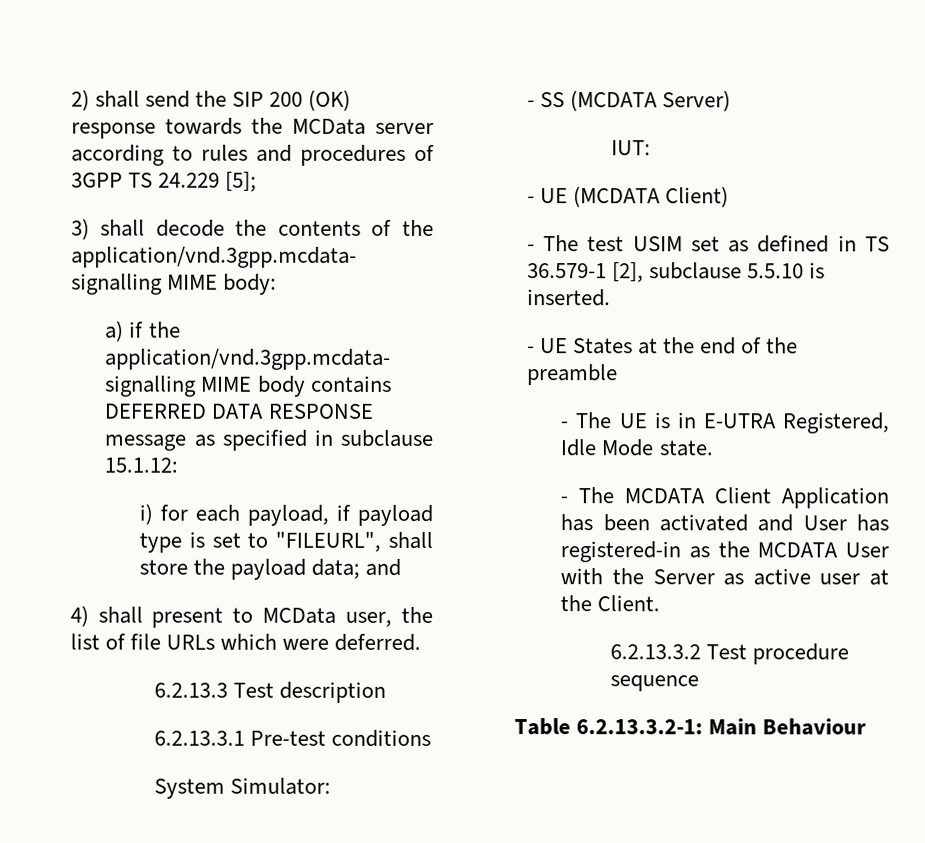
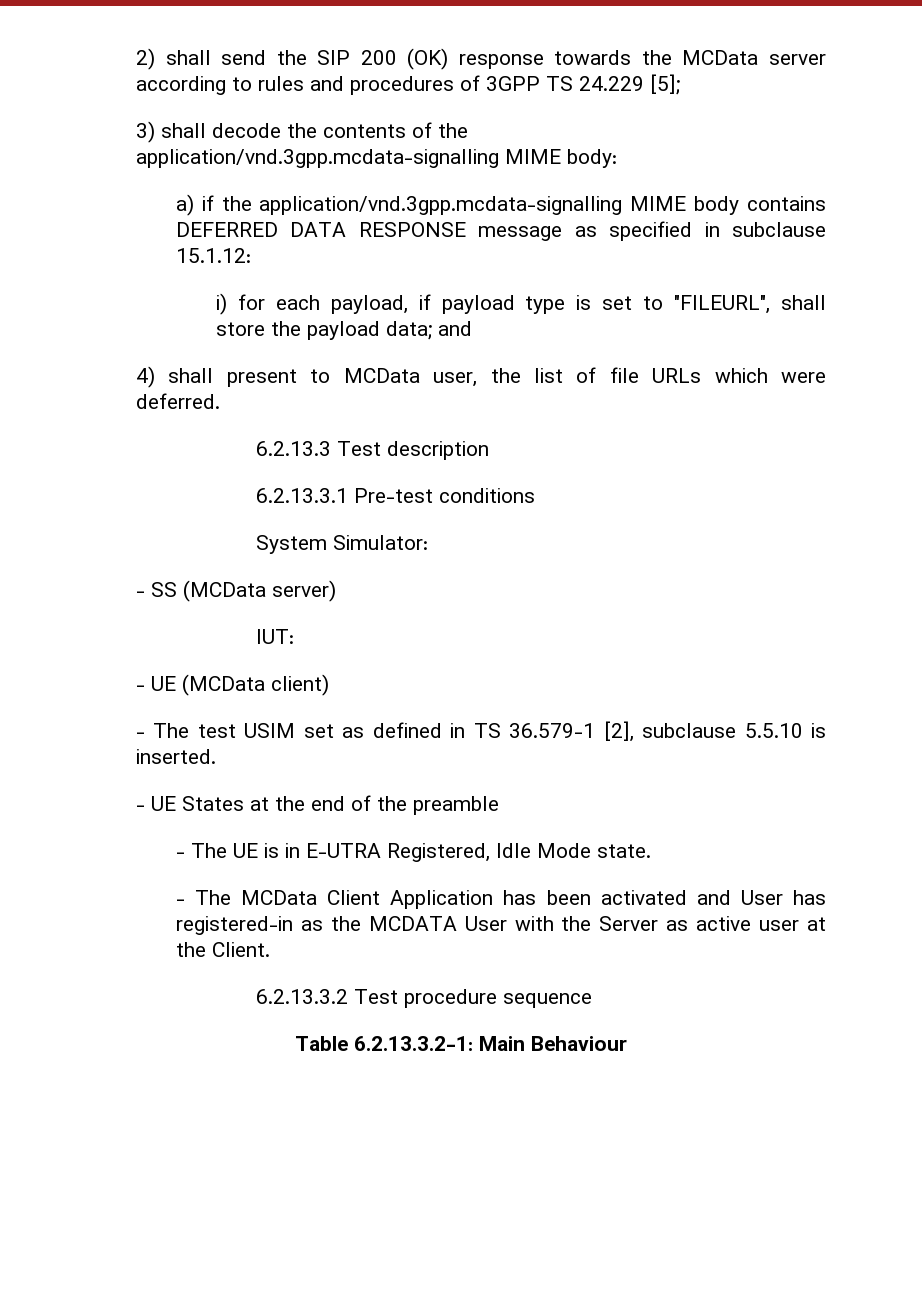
[569,90,731,112] (MCDATA Server) -> [182,580,336,602] (MCData server)
[572,186,729,208] (MCDATA Client) -> [181,674,329,696] (MCData client)
[624,488,706,504] MCDATA -> [241,890,318,905] MCData

